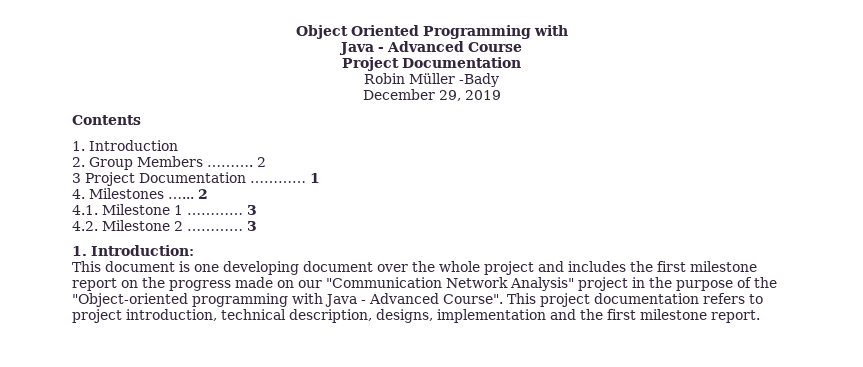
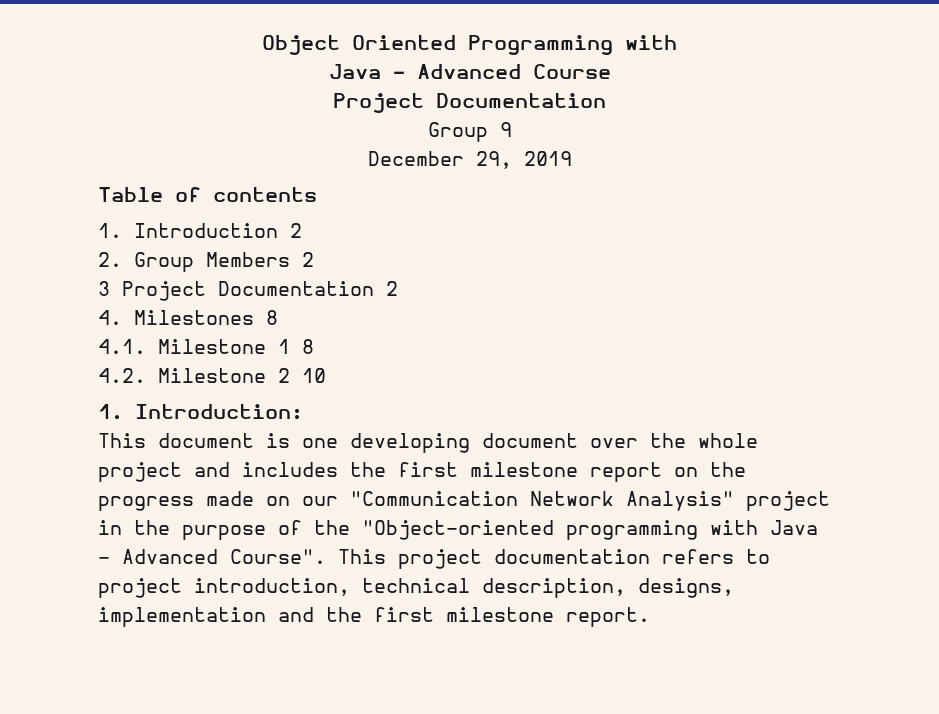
[364,73,499,87] Robin Müller -Bady -> [427,122,512,142] Group 9
[72,115,141,125] Contents -> [98,187,317,202] Table of contents
(178, 145) none -> [290,223,302,238] 2
[207,165,253,167] ………. -> (290, 259) none
[250,173,320,183] ………… 1 -> [386,281,398,296] 2
[168,189,208,199] …... 2 -> [266,310,278,325] 8
[187,205,257,215] ………… 3 -> [302,339,314,354] 8
[187,221,257,231] ………… 3 -> [302,368,326,383] 10

